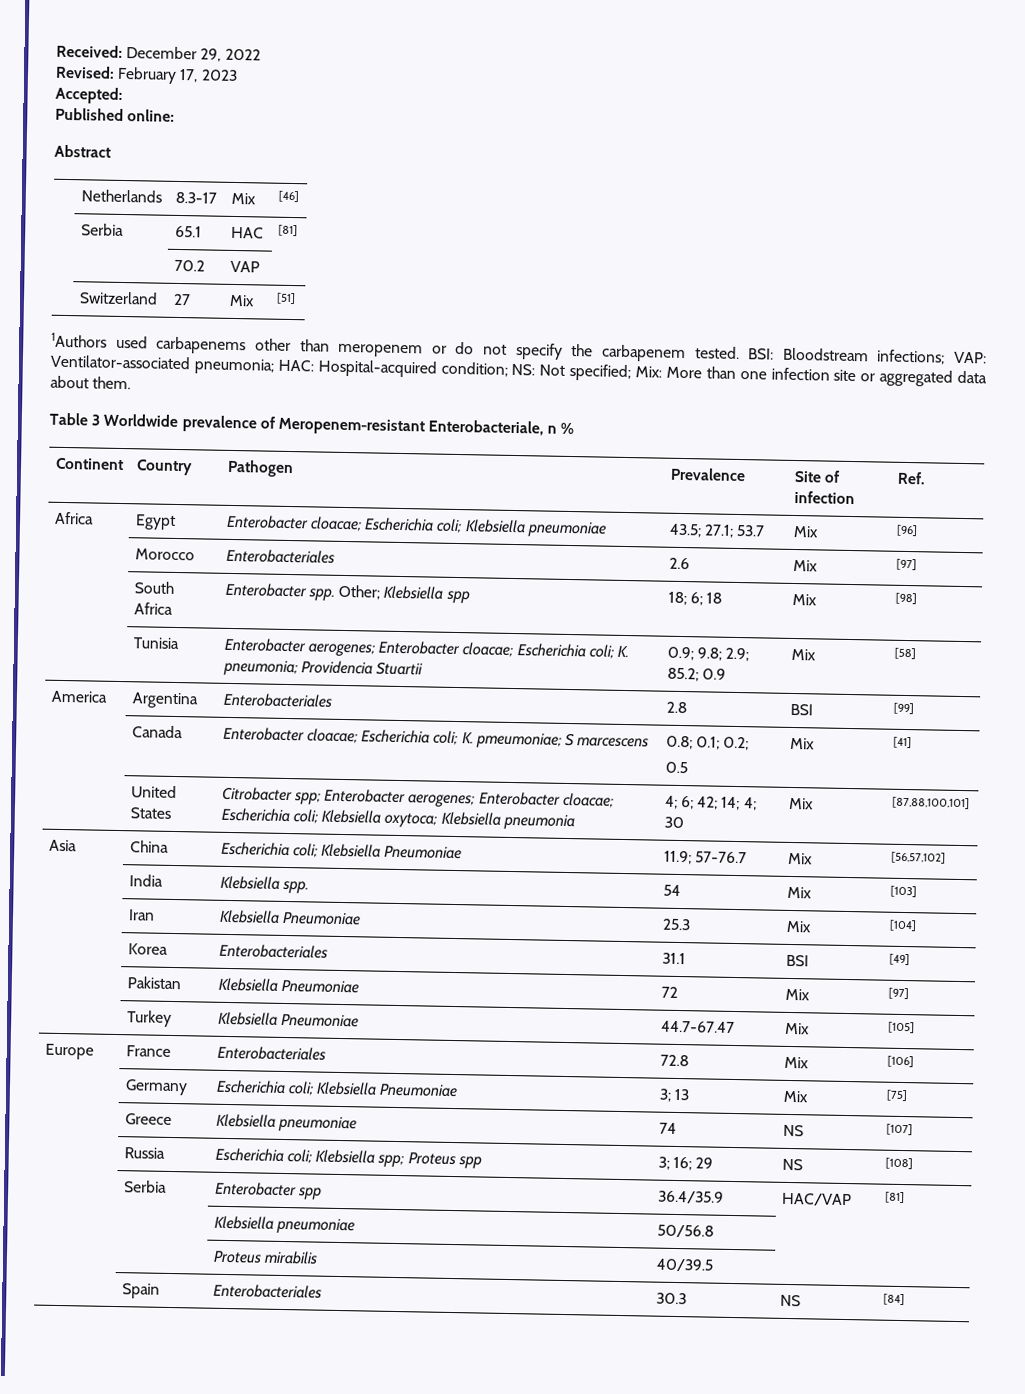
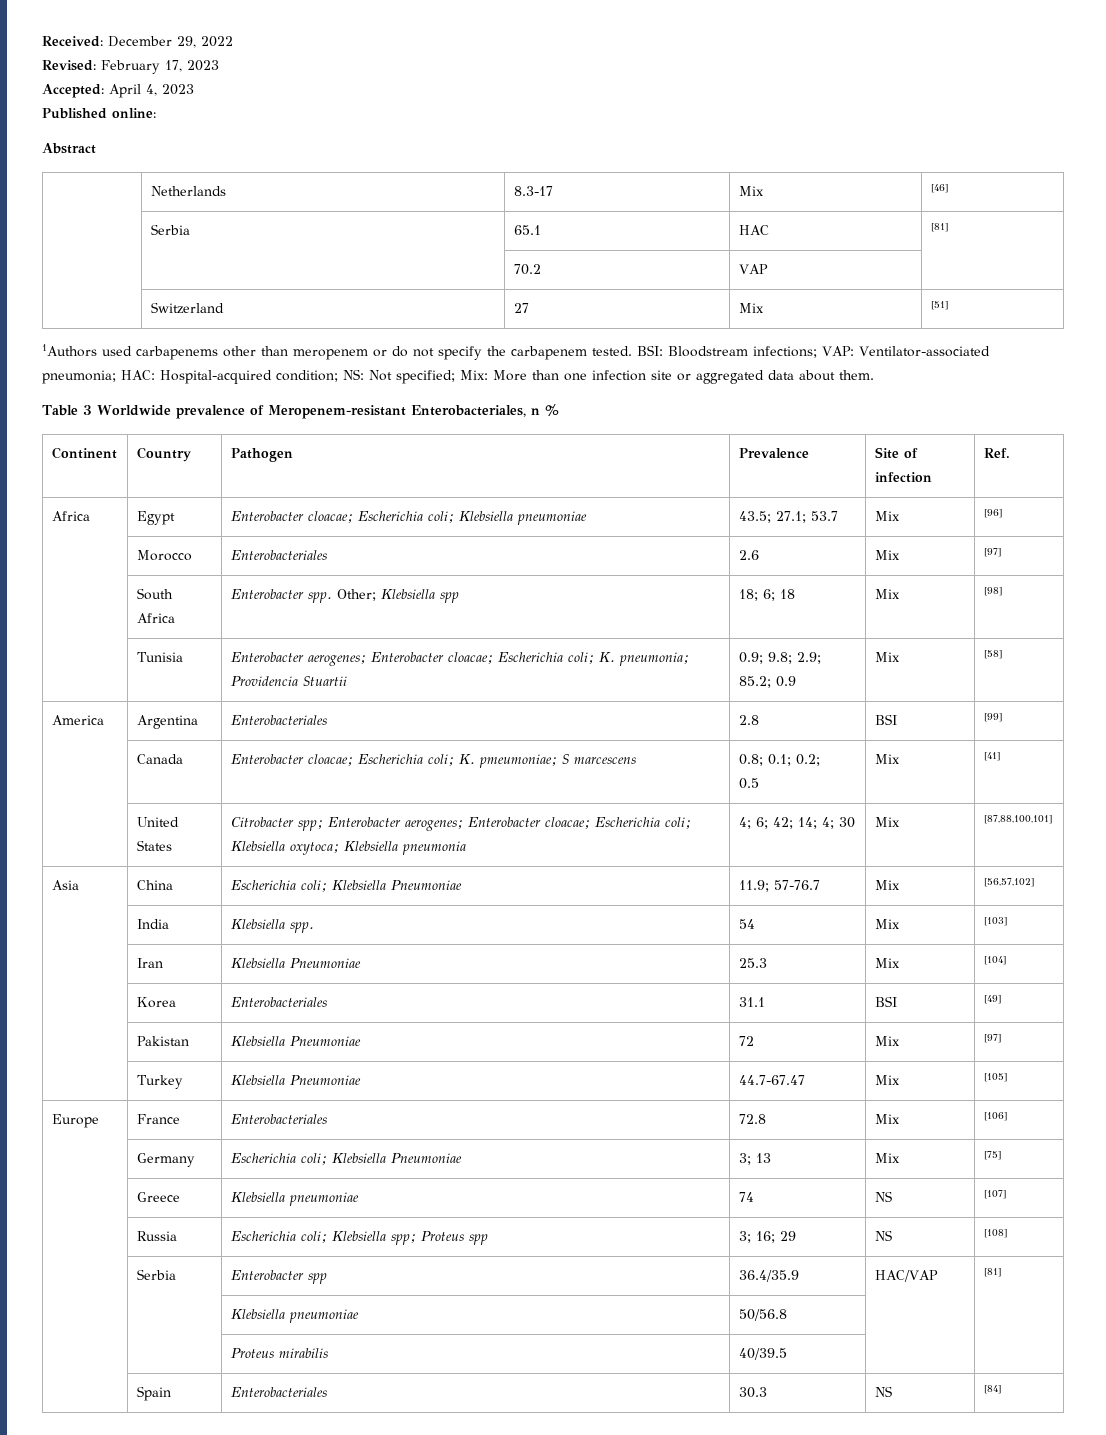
(123, 95) none -> [109,84,194,98] April 4, 2023
[428,419,545,436] Enterobacteriale, -> [410,405,526,417] Enterobacteriales,

